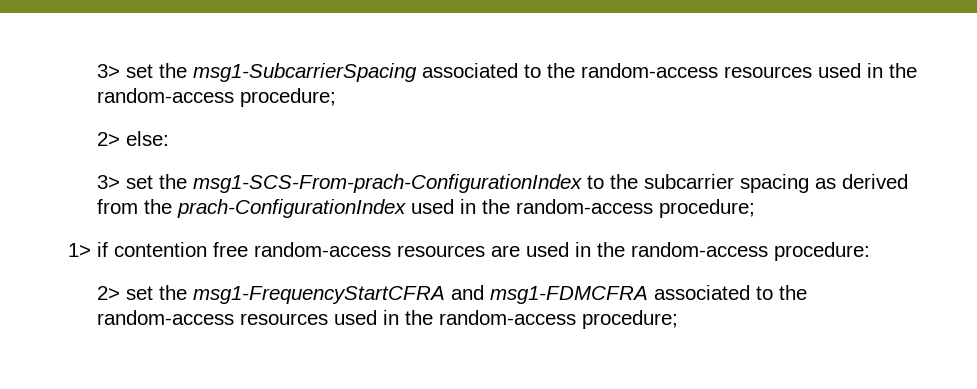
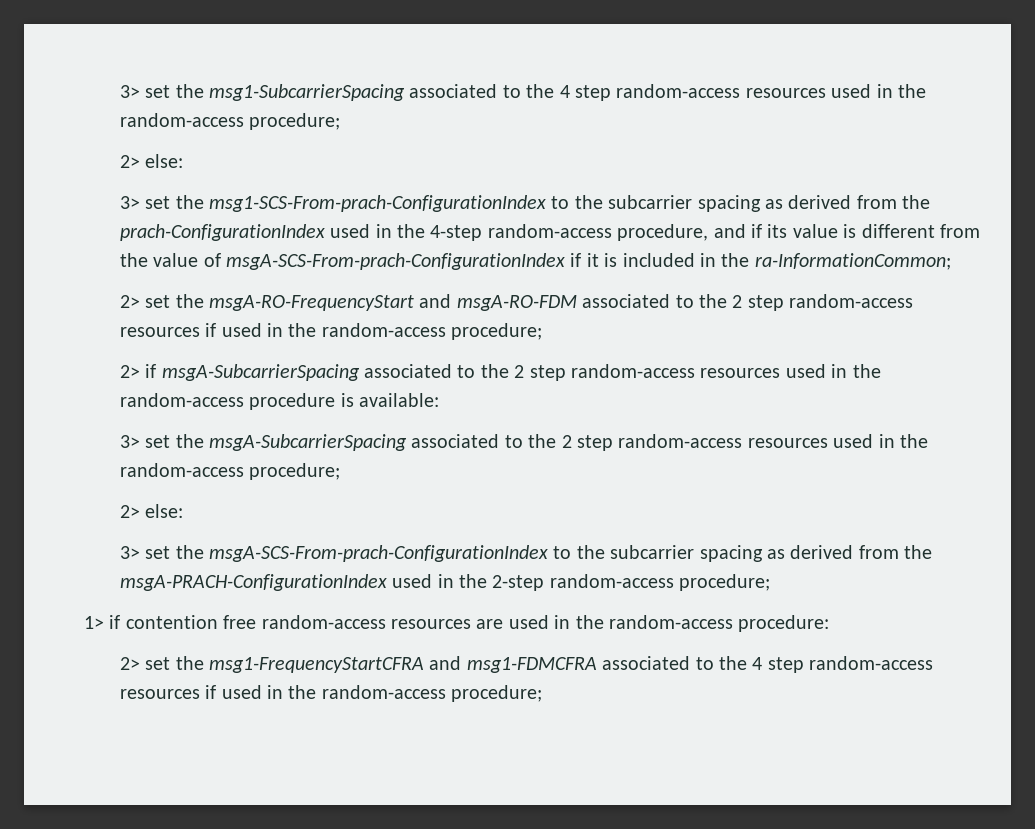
(575, 70) none -> [559,85,612,101] 4 step
(510, 206) none -> [430,224,981,241] [119,253,951,270] [119,294,914,311] [119,323,543,340] [119,364,881,381] [119,393,440,410] [119,434,929,451] [119,463,341,480] [119,504,184,518] [119,545,933,562] [119,574,545,591] 4-step random-access procedure, and if its value is different from the value of msgA-SCS-From-prach-ConfigurationIndex if it is included in the ra-InformationCommon; // 2> set the msgA-RO-FrequencyStart and msgA-RO-FDM associated to the 2 step random-access resources if used in the random-access procedure; // 2> if msgA-SubcarrierSpacing associated to the 2 step random-access resources used in the random-access procedure is available: // 3> set the msgA-SubcarrierSpacing associated to the 2 step random-access resources used in the random-access procedure; // 2> else: // 3> set the msgA-SCS-From-prach-ConfigurationIndex to the subcarrier spacing as derived from the msgA-PRACH-ConfigurationIndex used in the 2-step
[96,310,328,325] random-access resources -> [752,656,934,673] [119,685,217,699] 4 step random-access resources if

